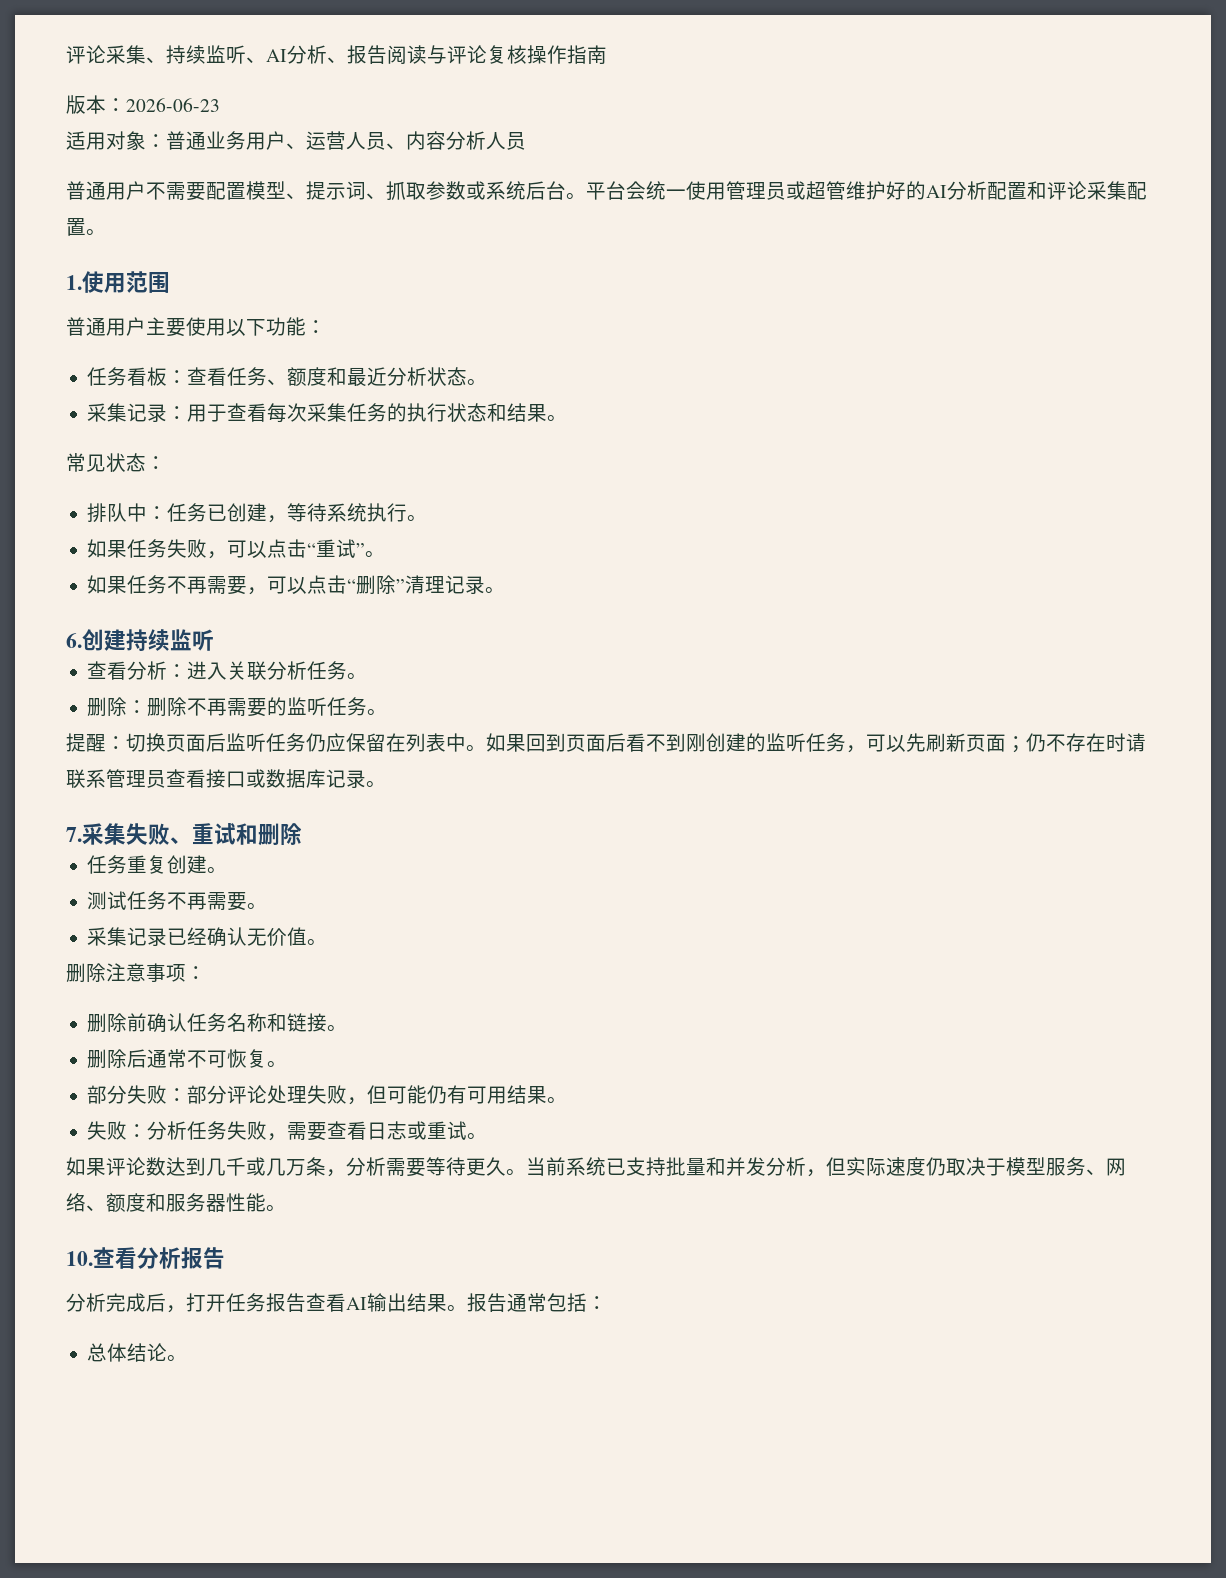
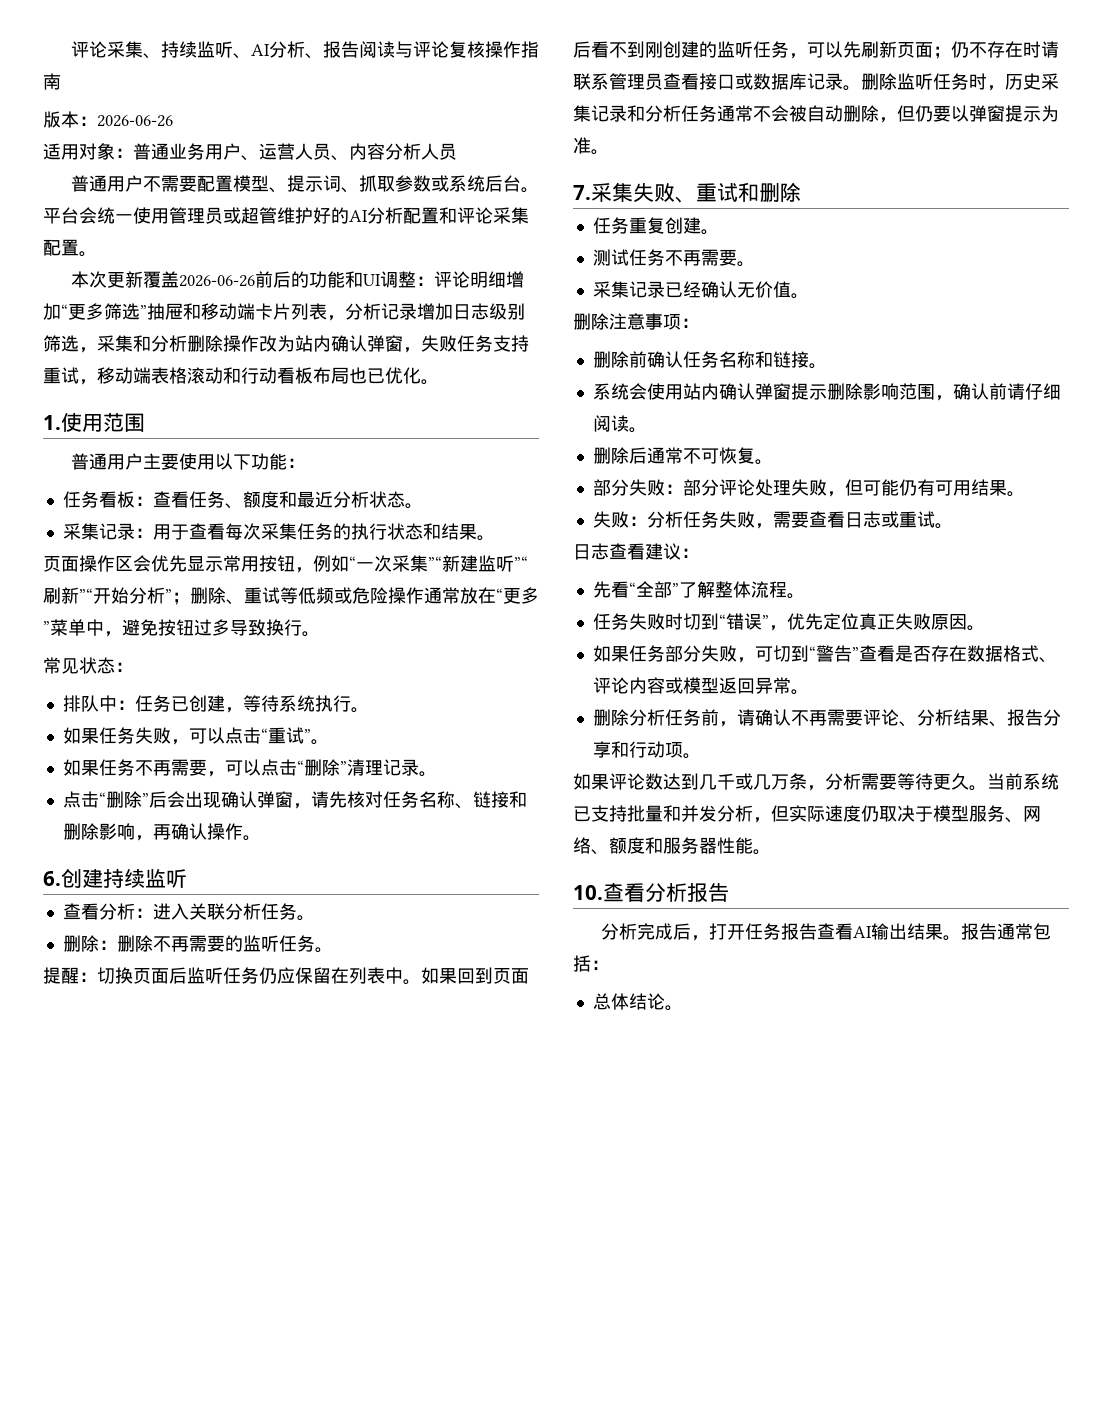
[126,98,220,112] 2026-06-23 -> [97,115,173,127] 2026-06-26
(106, 232) none -> [70,271,524,288] [43,303,525,321] [43,335,529,353] [43,367,439,385] // 本次更新覆盖2026-06-26前后的功能和UI调整：评论明细增加“更多筛选”抽屉和移动端卡片列表，分析记录增加日志级别筛选，采集和分析删除操作改为站内确认弹窗，失败任务支持重试，移动端表格滚动和行动看板布局也已优化。
(568, 418) none -> [43,555,528,573] [43,587,539,605] [43,619,320,637] // 页面操作区会优先显示常用按钮，例如“一次采集”“新建监听”“刷新”“开始分析”；删除、重试等低频或危险操作通常放在“更多”菜单中，避免按钮过多导致换行。
(506, 590) none -> [62,791,527,809] [62,823,261,841] // 点击“删除”后会出现确认弹窗，请先核对任务名称、链接和删除影响，再确认操作。
(386, 784) none -> [861,73,1059,91] [573,105,1059,123] [573,137,609,155] 删除监听任务时，历史采集记录和分析任务通常不会被自动删除，但仍要以弹窗提示为准。
(348, 1028) none -> [592,383,1061,401] [592,415,647,433] // 系统会使用站内确认弹窗提示删除影响范围，确认前请仔细阅读。
(488, 1136) none -> [573,543,699,560] [592,581,805,599] [592,613,985,631] [592,645,1057,663] [592,677,809,695] [592,709,1061,727] [592,741,701,759] // 日志查看建议： // 先看“全部”了解整体流程。 // 任务失败时切到“错误”，优先定位真正失败原因。 // 如果任务部分失败，可切到“警告”查看是否存在数据格式、评论内容或模型返回异常。 // 删除分析任务前，请确认不再需要评论、分析结果、报告分享和行动项。

